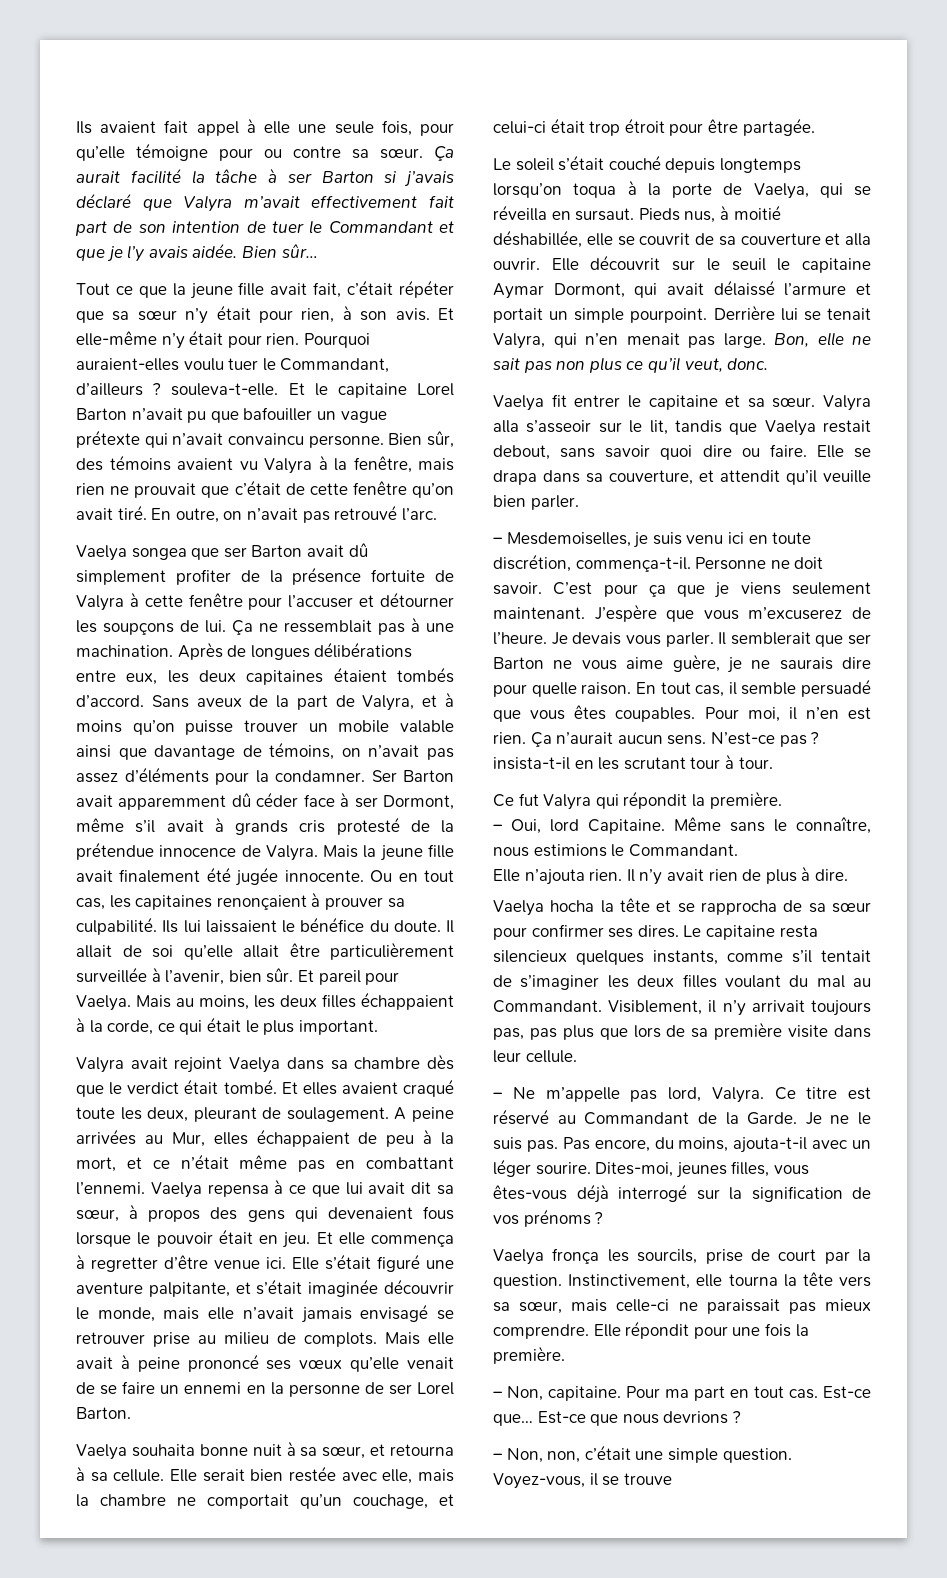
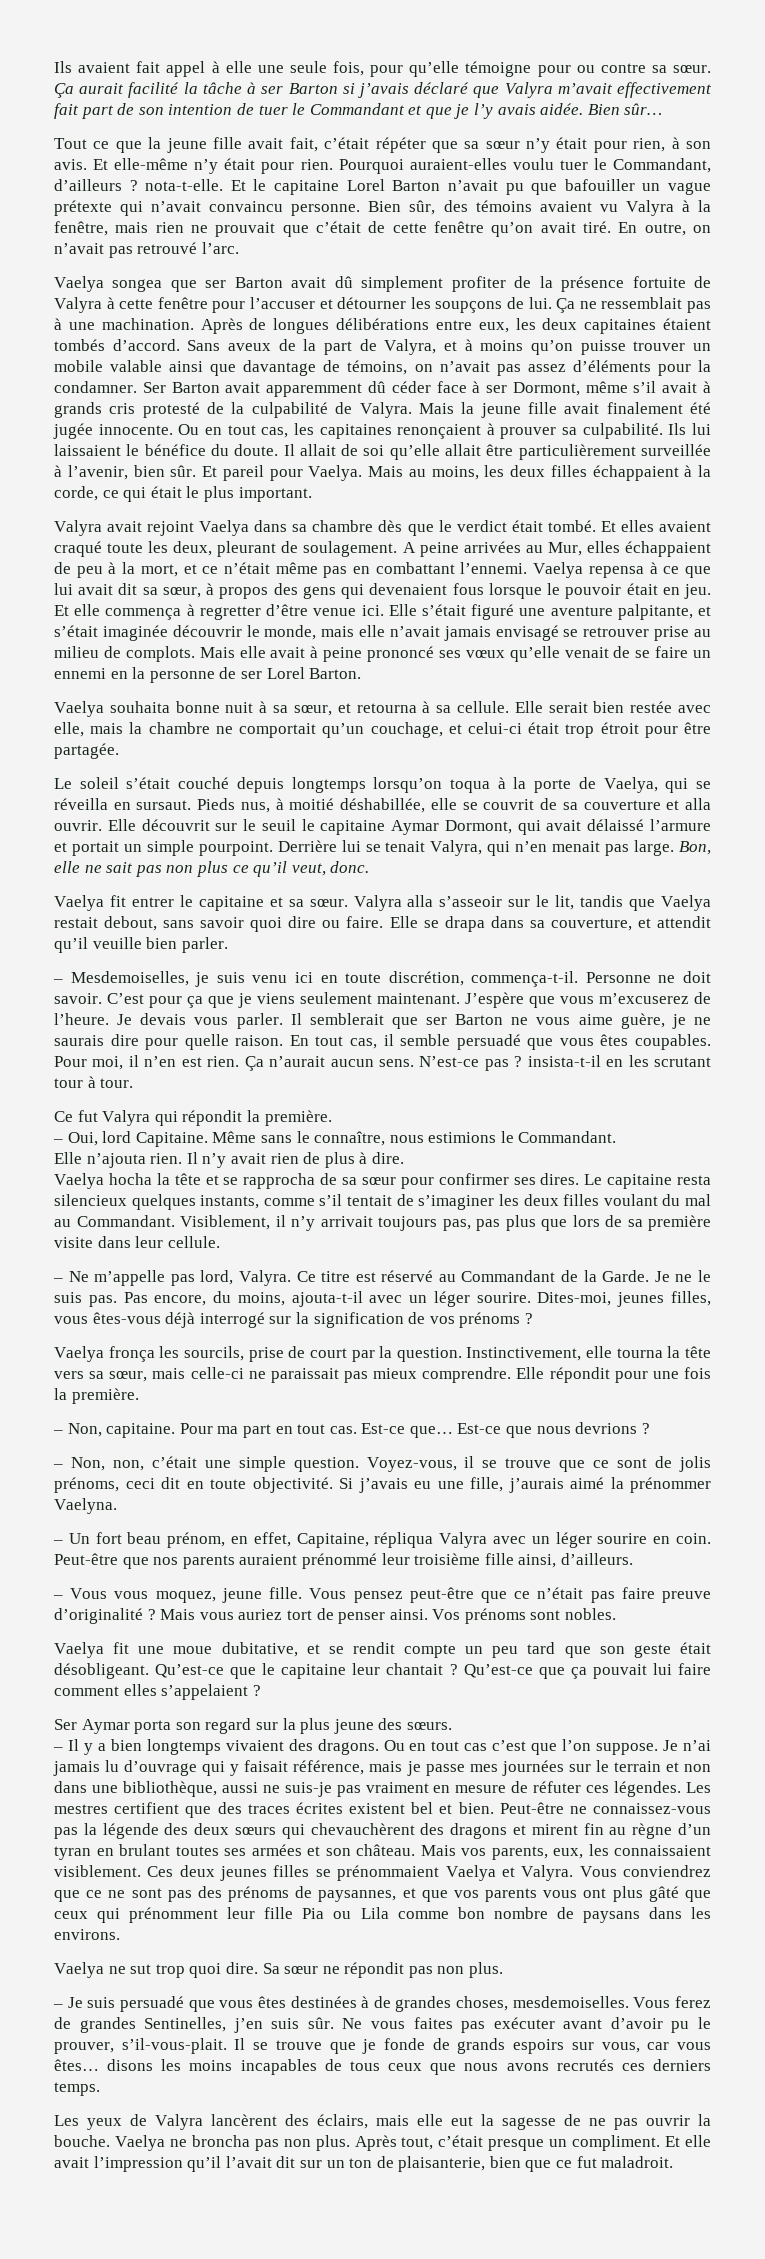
[171,383,279,396] souleva-t-elle. -> [145,179,224,191] nota-t-elle.
[76,842,237,860] prétendue innocence -> [251,402,328,418] culpabilité
(672, 1479) none -> [559,1456,711,1472] [54,1477,711,1493] [54,1498,117,1514] [53,1532,711,1548] [54,1553,633,1569] [53,1587,711,1603] [54,1608,617,1624] [54,1642,711,1658] [54,1663,712,1679] [54,1684,261,1700] [54,1718,452,1734] [53,1739,712,1755] [53,1760,711,1776] [54,1781,712,1797] [54,1802,711,1818] [54,1823,711,1839] [54,1844,711,1860] [54,1865,711,1881] [54,1886,711,1902] [54,1907,711,1923] [54,1929,120,1940] [54,1962,504,1978] [53,1996,711,2012] [54,2017,711,2033] [54,2038,711,2054] [54,2059,711,2075] [54,2082,100,2096] [54,2114,711,2130] [54,2135,712,2151] [54,2156,674,2172] que ce sont de jolis prénoms, ceci dit en toute objectivité. Si j’avais eu une fille, j’aurais aimé la prénommer Vaelyna. // – Un fort beau prénom, en effet, Capitaine, répliqua Valyra avec un léger sourire en coin. Peut-être que nos parents auraient prénommé leur troisième fille ainsi, d’ailleurs. // – Vous vous moquez, jeune fille. Vous pensez peut-être que ce n’était pas faire preuve d’originalité ? Mais vous auriez tort de penser ainsi. Vos prénoms sont nobles. // Vaelya fit une moue dubitative, et se rendit compte un peu tard que son geste était désobligeant. Qu’est-ce que le capitaine leur chantait ? Qu’est-ce que ça pouvait lui faire comment elles s’appelaient ? // Ser Aymar porta son regard sur la plus jeune des sœurs. // – Il y a bien longtemps vivaient des dragons. Ou en tout cas c’est que l’on suppose. Je n’ai jamais lu d’ouvrage qui y faisait référence, mais je passe mes journées sur le terrain et non dans une bibliothèque, aussi ne suis-je pas vraiment en mesure de réfuter ces légendes. Les mestres certifient que des traces écrites existent bel et bien. Peut-être ne connaissez-vous pas la légende des deux sœurs qui chevauchèrent des dragons et mirent fin au règne d’un tyran en brulant toutes ses armées et son château. Mais vos parents, eux, les connaissaient visiblement. Ces deux jeunes filles se prénommaient Vaelya et Valyra. Vous conviendrez que ce ne sont pas des prénoms de paysannes, et que vos parents vous ont plus gâté que ceux qui prénomment leur fille Pia ou Lila comme bon nombre de paysans dans les environs. // Vaelya ne sut trop quoi dire. Sa sœur ne répondit pas non plus. // – Je suis persuadé que vous êtes destinées à de grandes choses, mesdemoiselles. Vous ferez de grandes Sentinelles, j’en suis sûr. Ne vous faites pas exécuter avant d’avoir pu le prouver, s’il-vous-plait. Il se trouve que je fonde de grands espoirs sur vous, car vous êtes… disons les moins incapables de tous ceux que nous avons recrutés ces derniers temps. // Les yeux de Valyra lancèrent des éclairs, mais elle eut la sagesse de ne pas ouvrir la bouche. Vaelya ne broncha pas non plus. Après tout, c’était presque un compliment. Et elle avait l’impression qu’il l’avait dit sur un ton de plaisanterie, bien que ce fut maladroit.

